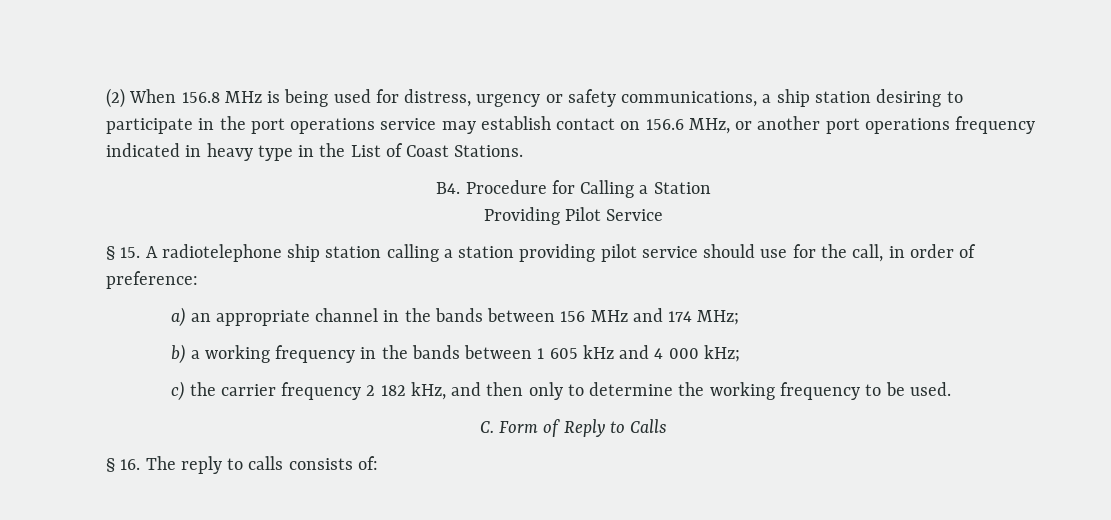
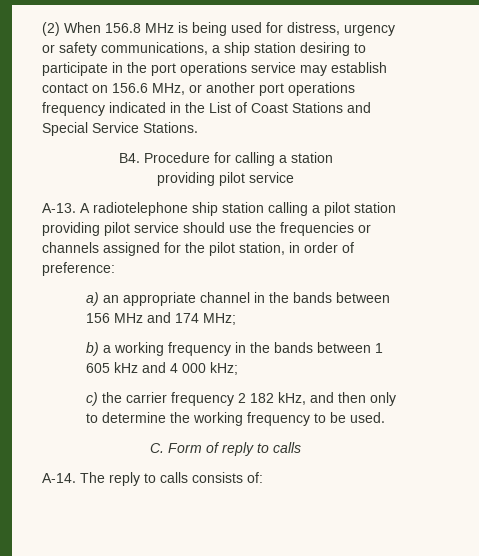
[206,143,315,161] heavy type in -> (181, 107) none
(450, 151) none -> [292,102,371,113] [42,122,139,136] Stations and Special Service
[580,180,711,198] [483,207,664,225] [106,246,141,260] Calling a Station // Providing Pilot Service // § 15. -> [234,152,333,166] [157,172,294,186] [42,203,76,213] calling a station // providing pilot service // A-13.
(453, 253) none -> [324,202,350,216] pilot
[792,244,884,262] for the call, -> [256,222,371,236] [42,242,285,256] the frequencies or channels assigned for the pilot station,
[563,419,668,437] [106,458,141,472] Reply to Calls // § 16. -> [222,442,301,456] [42,473,76,483] reply to calls // A-14.

